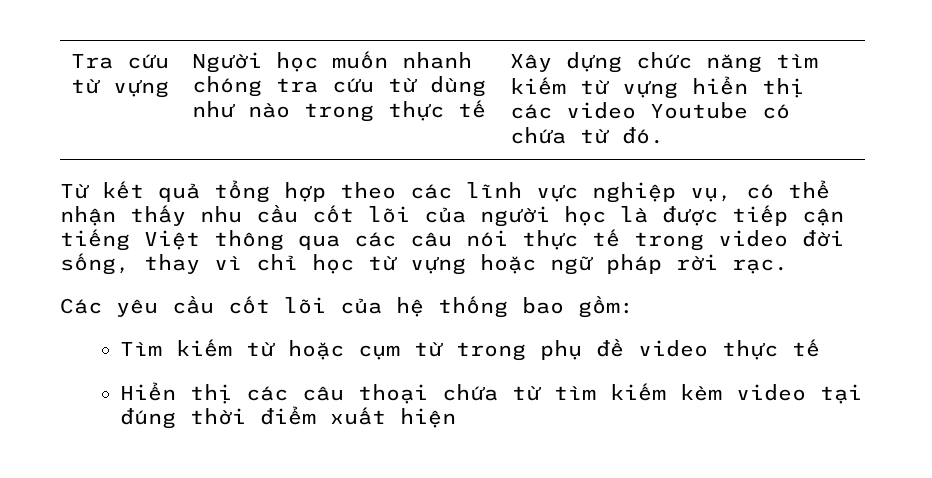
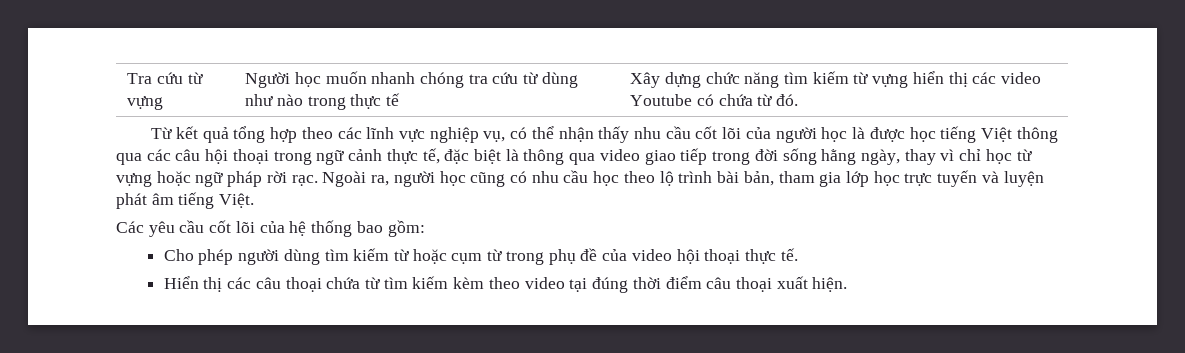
[732,205,844,226] tiếp cận -> [909,127,936,142] học
[466,229,844,251] [60,253,130,275] nói thực tế trong video đời sống, -> [205,148,900,165] hội thoại trong ngữ cảnh thực tế, đặc biệt là thông qua video giao tiếp trong đời sống hằng ngày,
(788, 266) none -> [322,170,1044,187] [116,192,255,209] Ngoài ra, người học cũng có nhu cầu học theo lộ trình bài bản, tham gia lớp học trực tuyến và luyện phát âm tiếng Việt.
[120,342,163,356] Tìm -> [163,249,349,265] Cho phép người dùng tìm
[638,339,821,360] video thực tế -> [602,248,798,264] của video hội thoại thực tế.
(723, 392) none -> [488,277,520,289] theo
[330,407,457,428] xuất hiện -> [706,276,848,292] câu thoại xuất hiện.

